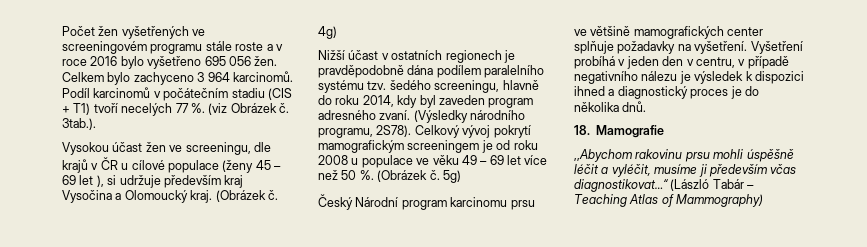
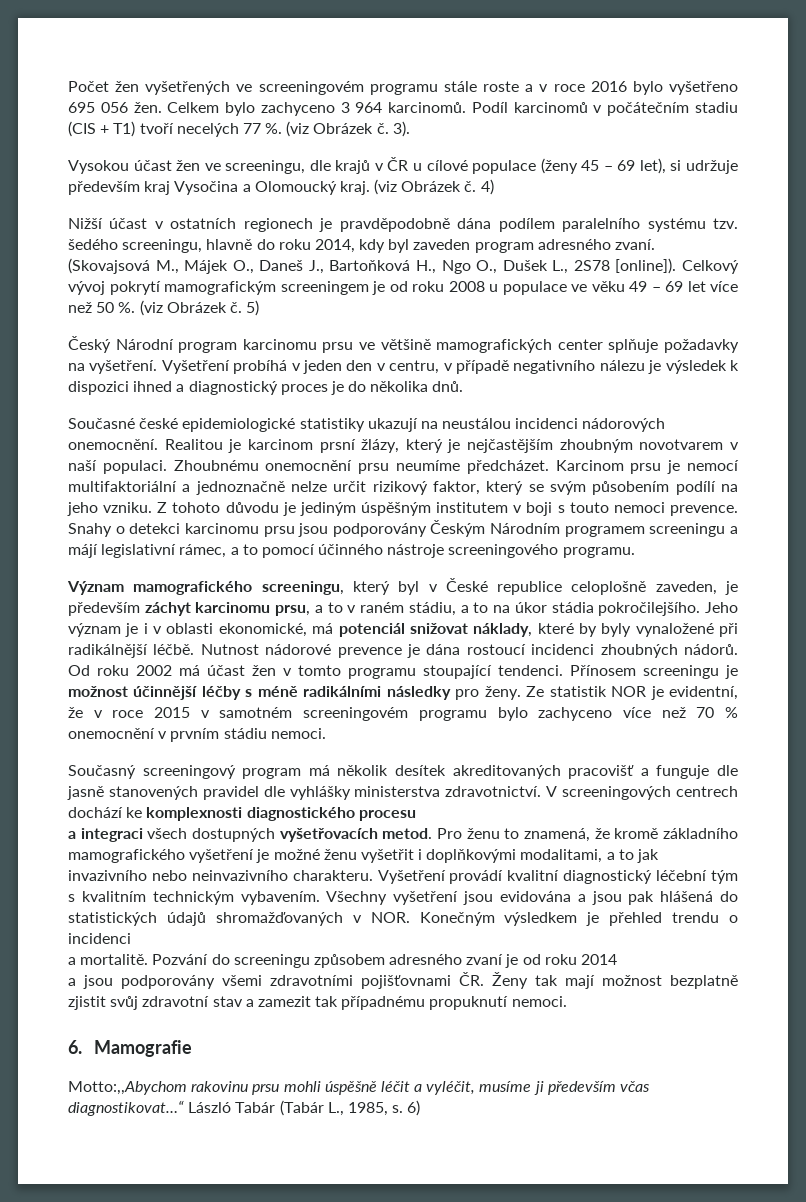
[62,118,96,130] 3tab.). -> [392,121,410,137] 3).
[79,175,104,187] let ), -> [639,158,666,174] let),
[215,190,278,202] [318,26,337,39] (Obrázek č. 4g) -> [374,179,494,195] (viz Obrázek č. 4)
[413,110,526,123] [318,125,412,138] (Výsledky národního programu, 2S78). -> [68,258,677,274] (Skovajsová M., Májek O., Daneš J., Bartoňková H., Ngo O., Dušek L., 2S78 [online]).
[377,170,461,183] (Obrázek č. 5g) -> [139,300,260,316] (viz Obrázek č. 5)
[574,125,590,135] 18. -> [68,418,666,432] [68,439,739,453] [68,460,739,474] [68,481,738,495] [67,502,738,516] [68,520,738,537] [68,544,635,558] [67,578,738,595] [68,602,739,616] [68,623,738,637] [68,644,738,658] [68,665,738,679] [68,686,738,700] [68,707,739,721] [68,728,326,742] [68,765,739,779] [67,786,739,800] [68,807,416,821] [68,828,738,842] [68,849,660,863] [68,870,739,884] [68,891,738,905] [68,912,738,926] [68,933,131,944] [68,954,618,968] [68,972,738,989] [68,996,567,1010] [68,1040,82,1054] Současné české epidemiologické statistiky ukazují na neustálou incidenci nádorových onemocnění. Realitou je karcinom prsní žlázy, který je nejčastějším zhoubným novotvarem v naší populaci. Zhoubnému onemocnění prsu neumíme předcházet. Karcinom prsu je nemocí multifaktoriální a jednoznačně nelze určit rizikový faktor, který se svým působením podílí na jeho vzniku. Z tohoto důvodu je jediným úspěšným institutem v boji s touto nemoci prevence. Snahy o detekci karcinomu prsu jsou podporovány Českým Národním programem screeningu a májí legislativní rámec, a to pomocí účinného nástroje screeningového programu. // Význam mamografického screeningu, který byl v České republice celoplošně zaveden, je především záchyt karcinomu prsu, a to v raném stádiu, a to na úkor stádia pokročilejšího. Jeho význam je i v oblasti ekonomické, má potenciál snižovat náklady, které by byly vynaložené při radikálnější léčbě. Nutnost nádorové prevence je dána rostoucí incidenci zhoubných nádorů. Od roku 2002 má účast žen v tomto programu stoupající tendenci. Přínosem screeningu je možnost účinnější léčby s méně radikálními následky pro ženy. Ze statistik NOR je evidentní, že v roce 2015 v samotném screeningovém programu bylo zachyceno více než 70 % onemocnění v prvním stádiu nemoci. // Současný screeningový program má několik desítek akreditovaných pracovišť a funguje dle jasně stanovených pravidel dle vyhlášky ministerstva zdravotnictví. V screeningových centrech dochází ke komplexnosti diagnostického procesu // a integraci všech dostupných vyšetřovacích metod. Pro ženu to znamená, že kromě základního mamografického vyšetření je možné ženu vyšetřit i doplňkovými modalitami, a to jak invazivního nebo neinvazivního charakteru. Vyšetření provádí kvalitní diagnostický léčební tým s kvalitním technickým vybavením. Všechny vyšetření jsou evidována a jsou pak hlášená do statistických údajů shromažďovaných v NOR. Konečným výsledkem je přehled trendu o incidenci // a mortalitě. Pozvání do screeningu způsobem adresného zvaní je od roku 2014 // a jsou podporovány všemi zdravotními pojišťovnami ČR. Ženy tak mají možnost bezplatně zjistit svůj zdravotní stav a zamezit tak případnému propuknutí nemoci. // 6.
[574,149,633,162] ,,Abychom -> [68,1081,187,1095] Motto:,,Abychom
[670,179,755,191] [574,194,764,207] (László Tabár – Teaching Atlas of Mammography) -> [188,1100,421,1116] László Tabár (Tabár L., 1985, s. 6)

